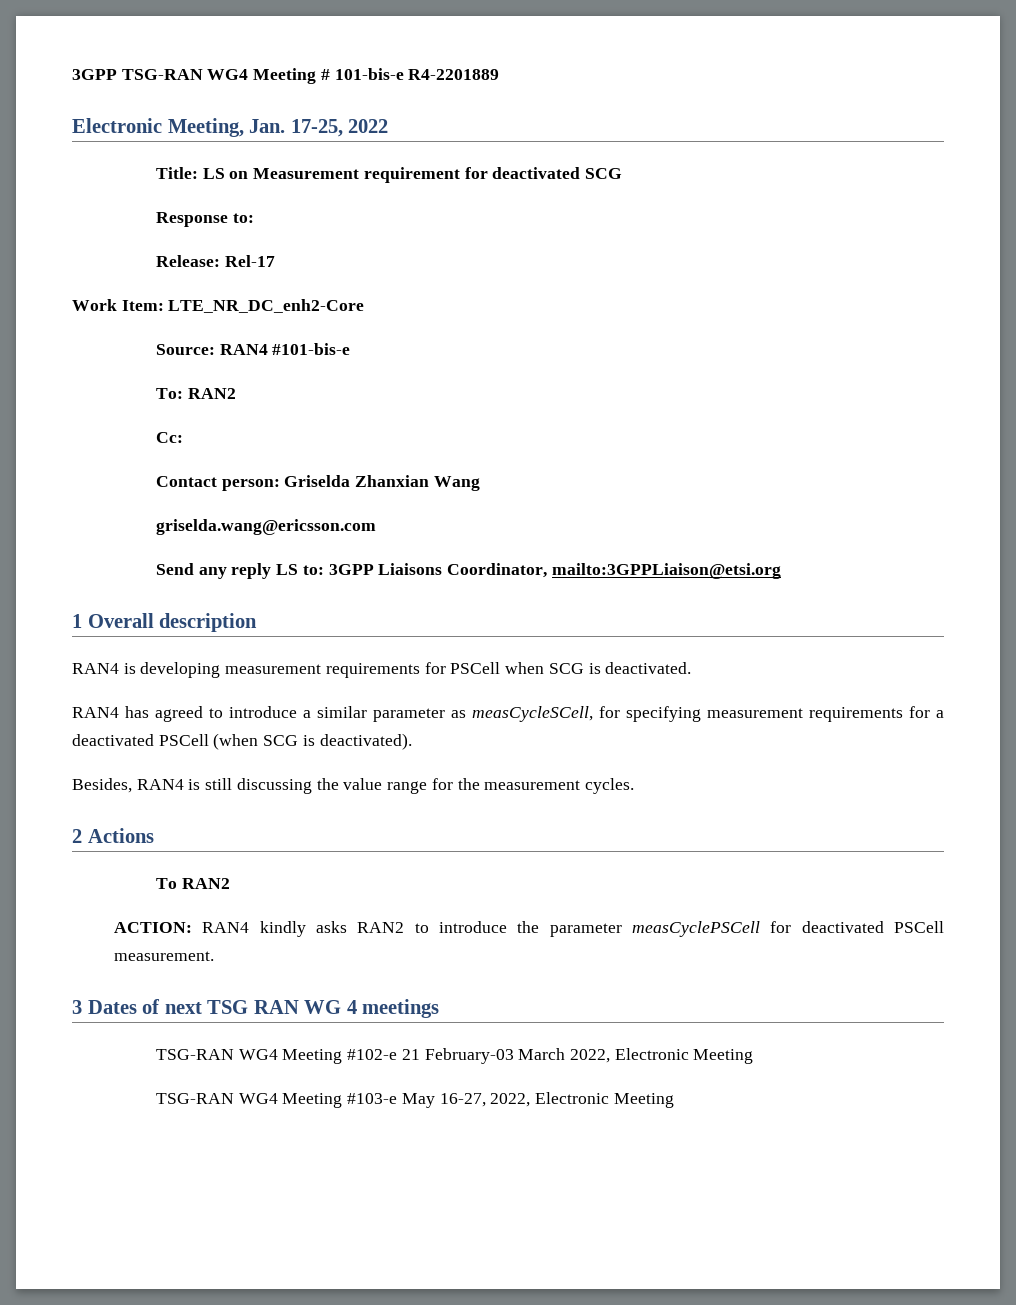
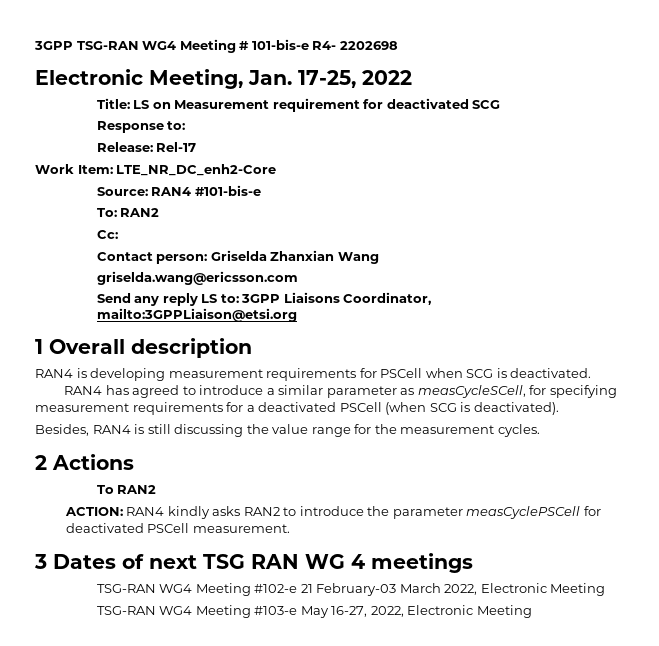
[408,69,500,80] R4-2201889 -> [312,41,398,50] R4- 2202698

